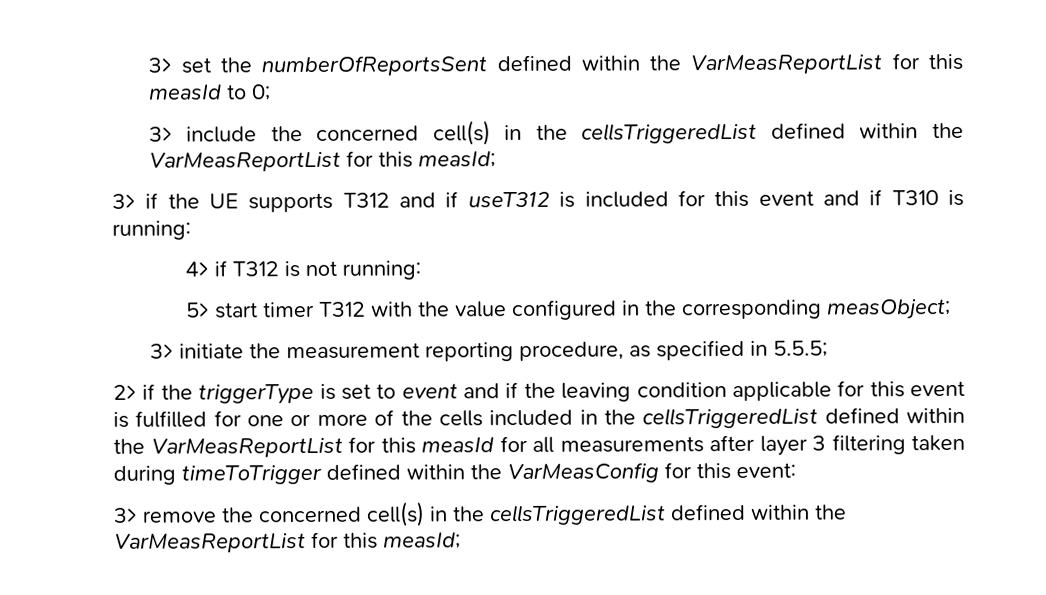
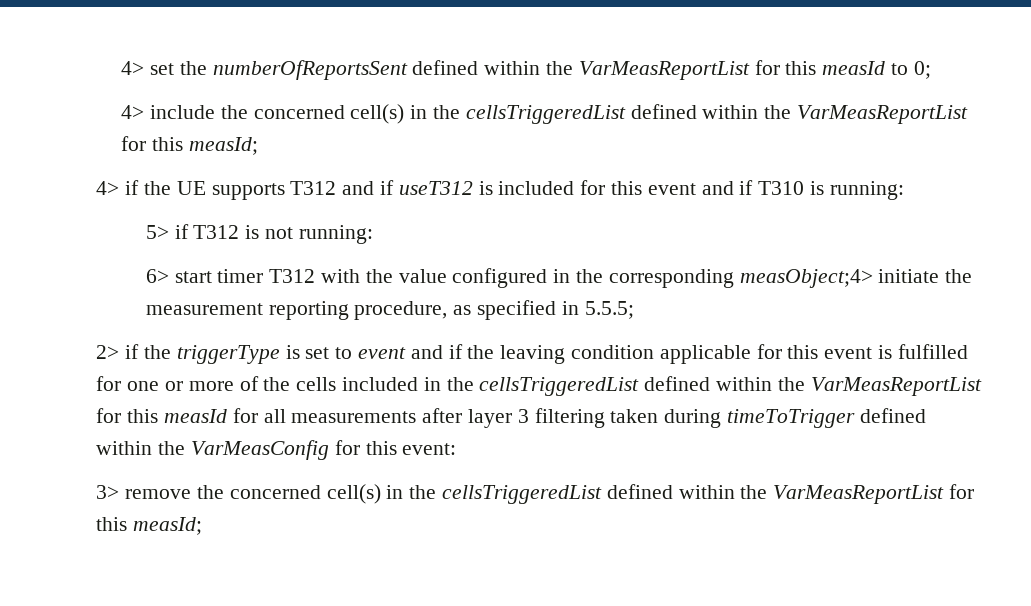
[147,57,172,73] 3> -> [121,61,145,75] 4>
[148,126,173,142] 3> -> [121,105,145,119] 4>
[111,193,136,209] 3> -> [96,181,120,195] 4>
[184,261,209,277] 4> -> [145,225,169,239] 5>
[185,302,210,318] 5> -> [145,269,169,283] 6>
[826,298,951,320] [149,343,174,359] measObject; // 3> -> [739,269,873,288] measObject;4>

